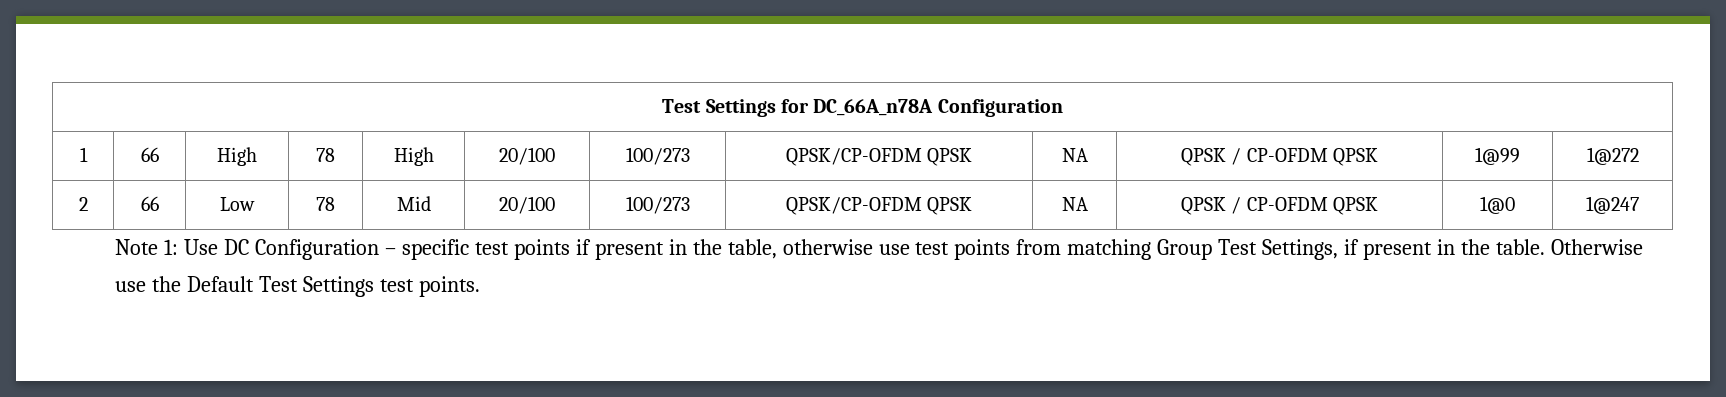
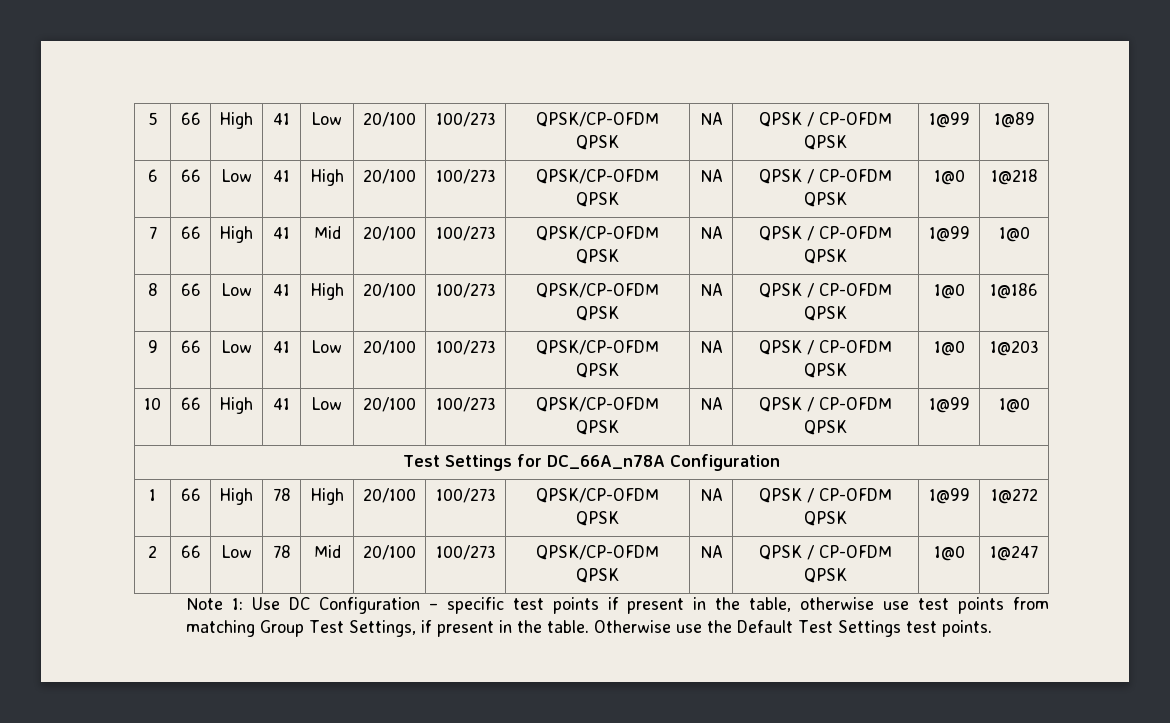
(662, 106) none -> [147,112,158,125] [180,112,201,125] [220,112,253,129] [273,113,290,125] [312,112,342,125] [363,112,416,127] [435,112,496,127] [536,112,659,127] [576,135,619,150] [699,112,723,125] [759,112,892,127] [804,135,847,150] [928,112,970,128] [993,112,1035,128] [147,169,158,182] [180,169,201,182] [221,169,252,182] [273,170,290,182] [310,169,344,186] [363,169,416,184] [435,169,496,184] [536,169,659,184] [576,192,619,207] [699,169,723,182] [759,169,892,184] [804,192,847,207] [933,169,965,185] [990,169,1038,185] [148,226,157,239] [180,226,201,239] [220,226,253,243] [273,227,290,239] [313,226,341,239] [363,226,416,241] [435,226,496,241] [536,226,659,241] [576,249,619,264] [699,226,723,239] [759,226,892,241] [804,249,847,264] [928,226,970,242] [998,226,1030,242] [147,283,158,296] [180,283,201,296] [221,283,252,296] [273,284,290,296] [310,283,344,300] [363,283,416,298] [435,283,496,298] [536,283,659,298] [576,306,619,321] [699,283,723,296] [759,283,892,298] [804,306,847,321] [933,283,965,299] [990,283,1038,299] [147,340,158,353] [180,340,201,353] [221,340,252,353] [273,341,290,353] [312,340,342,353] [363,340,416,355] [435,340,496,355] [536,340,659,355] [576,363,619,378] [699,340,723,353] [759,340,892,355] [804,363,847,378] [933,340,965,356] [989,340,1039,356] [144,397,161,410] [180,397,201,410] [220,397,253,414] [273,398,290,410] [312,397,342,410] [363,397,416,412] [435,397,496,412] [536,397,659,412] [576,420,619,435] [699,397,723,410] [759,397,892,412] [804,420,847,435] [928,397,970,413] [998,397,1030,413] 5 | 66 | High | 41 | Low | 20/100 | 100/273 | QPSK/CP-OFDM QPSK | NA | QPSK / CP-OFDM QPSK | 1@99 | 1@89 // 6 | 66 | Low | 41 | High | 20/100 | 100/273 | QPSK/CP-OFDM QPSK | NA | QPSK / CP-OFDM QPSK | 1@0 | 1@218 // 7 | 66 | High | 41 | Mid | 20/100 | 100/273 | QPSK/CP-OFDM QPSK | NA | QPSK / CP-OFDM QPSK | 1@99 | 1@0 // 8 | 66 | Low | 41 | High | 20/100 | 100/273 | QPSK/CP-OFDM QPSK | NA | QPSK / CP-OFDM QPSK | 1@0 | 1@186 // 9 | 66 | Low | 41 | Low | 20/100 | 100/273 | QPSK/CP-OFDM QPSK | NA | QPSK / CP-OFDM QPSK | 1@0 | 1@203 // 10 | 66 | High | 41 | Low | 20/100 | 100/273 | QPSK/CP-OFDM QPSK | NA | QPSK / CP-OFDM QPSK | 1@99 | 1@0 //

